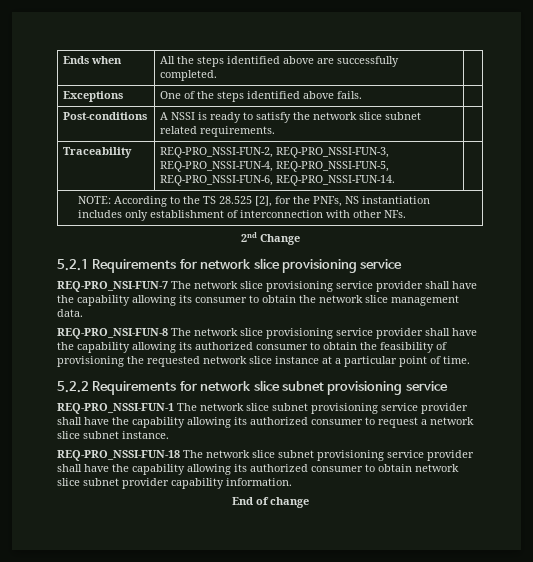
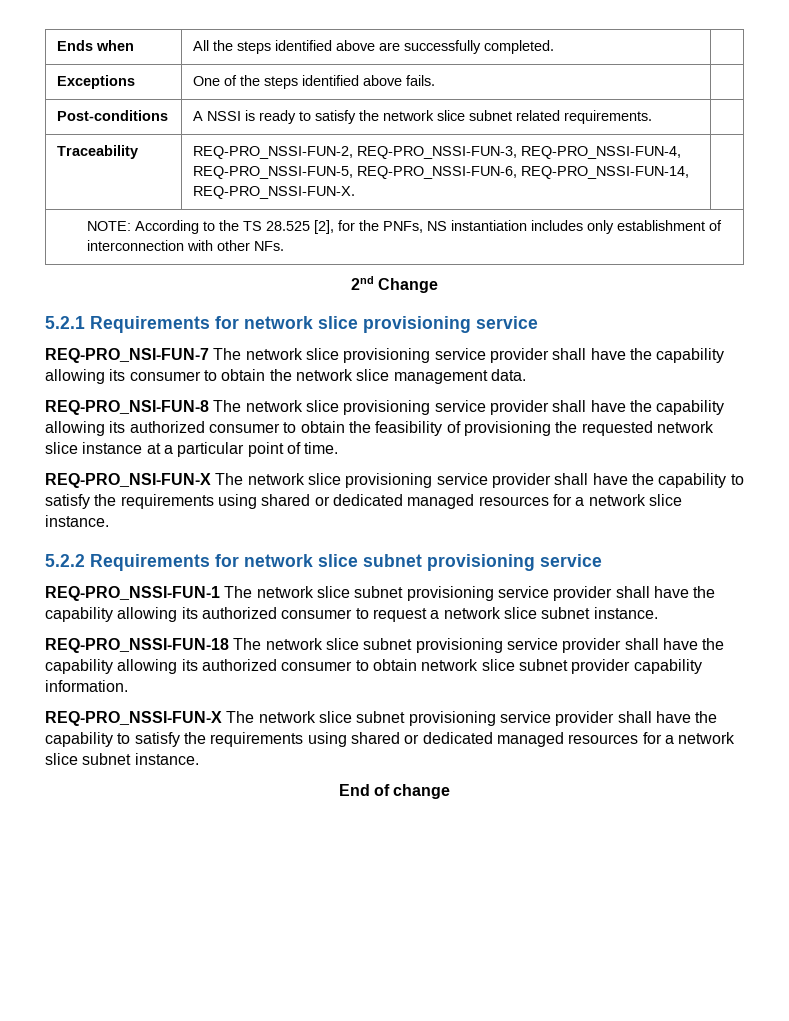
[276,175,396,186] REQ-PRO_NSSI-FUN-14. -> [521,166,690,179] [193,186,356,199] REQ-PRO_NSSI-FUN-14, REQ-PRO_NSSI-FUN-X.
(470, 360) none -> [45,473,744,488] [45,494,682,509] [45,515,109,527] // REQ-PRO_NSI-FUN-X The network slice provisioning service provider shall have the capability to satisfy the requirements using shared or dedicated managed resources for a network slice instance.
(292, 482) none -> [45,711,718,726] [45,732,736,747] [45,753,199,765] // REQ-PRO_NSSI-FUN-X The network slice subnet provisioning service provider shall have the capability to satisfy the requirements using shared or dedicated managed resources for a network slice subnet instance.

